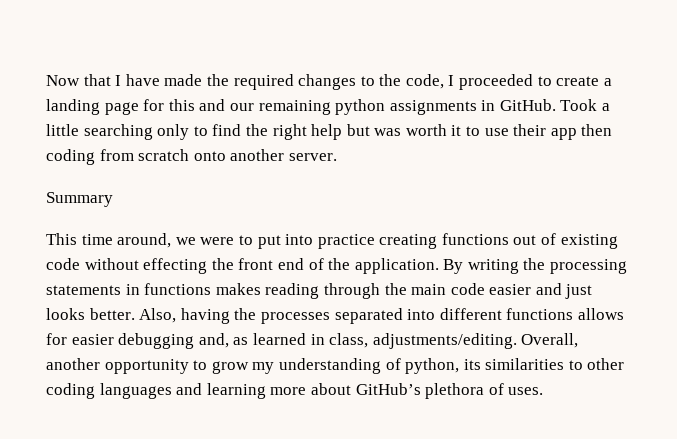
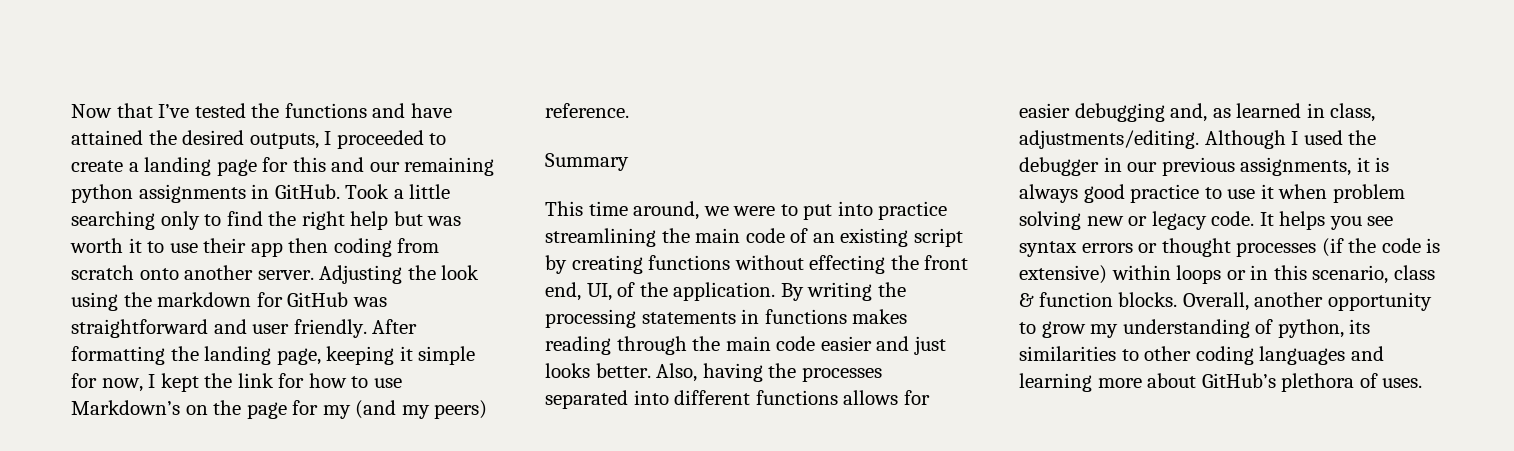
[115,74,444,90] I have made the required changes to the code, -> [158,103,452,118] [71,130,319,149] I’ve tested the functions and have attained the desired outputs,
(337, 157) none -> [319,265,480,284] [71,292,387,311] [71,319,418,338] [71,346,476,365] [71,373,402,392] [71,400,488,419] [545,103,629,118] Adjusting the look using the markdown for GitHub was straightforward and user friendly. After formatting the landing page, keeping it simple for now, I kept the link for how to use Markdown’s on the page for my (and my peers) reference.
[379,233,618,249] [46,258,80,270] creating functions out of existing code -> [545,228,963,247] [545,255,731,274] streamlining the main code of an existing script by creating functions
[277,258,304,270] end -> [545,282,612,301] end, UI,
(517, 341) none -> [1204,130,1377,149] [1019,157,1390,176] [1019,184,1405,203] [1019,211,1394,230] [1019,238,1441,257] [1019,265,1435,284] [1019,292,1178,307] Although I used the debugger in our previous assignments, it is always good practice to use it when problem solving new or legacy code. It helps you see syntax errors or thought processes (if the code is extensive) within loops or in this scenario, class & function blocks.

